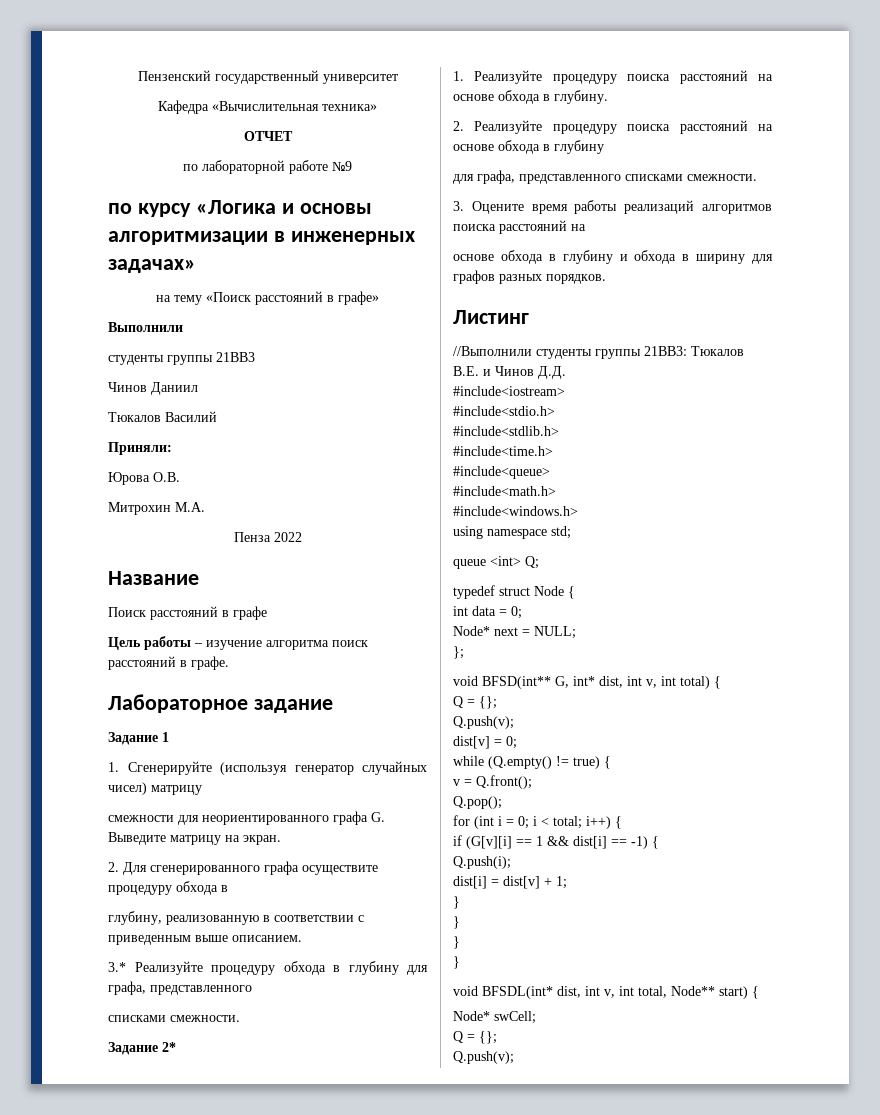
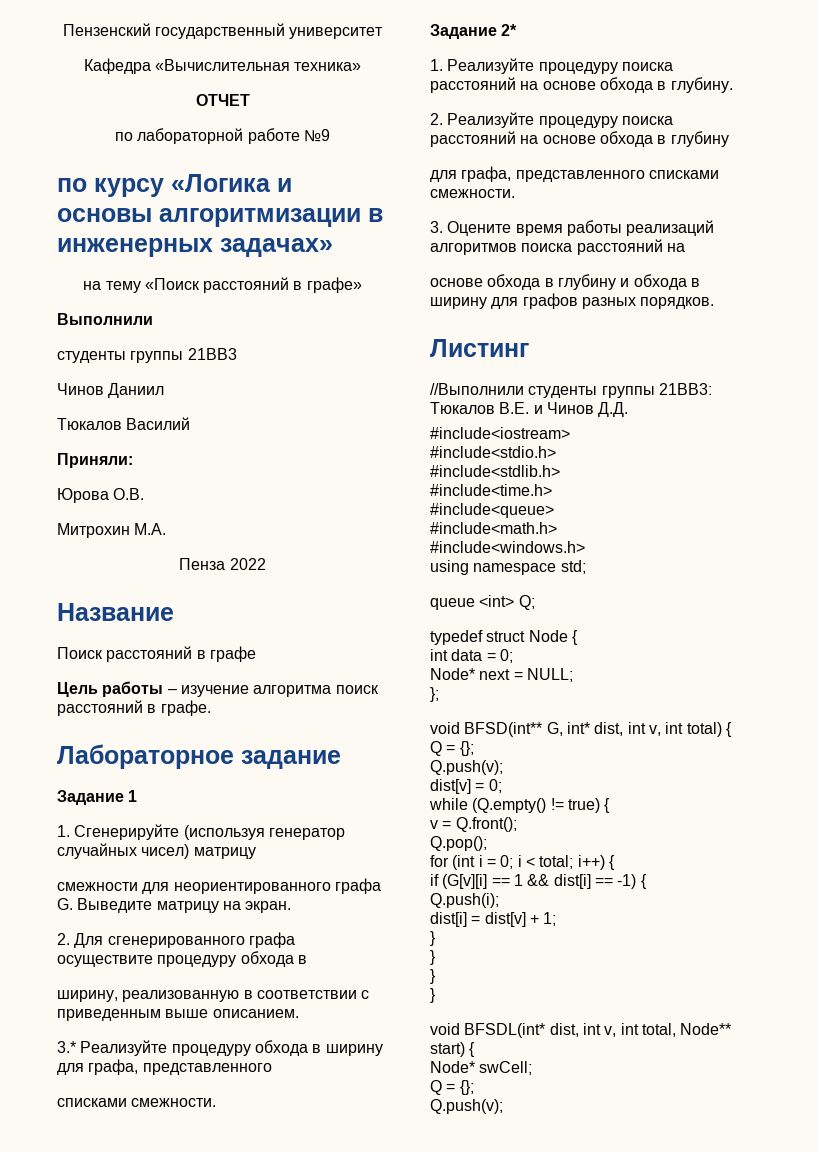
[108,911,162,925] глубину, -> [57,990,118,1002] ширину,
[348,961,399,975] глубину -> [325,1044,383,1056] ширину

